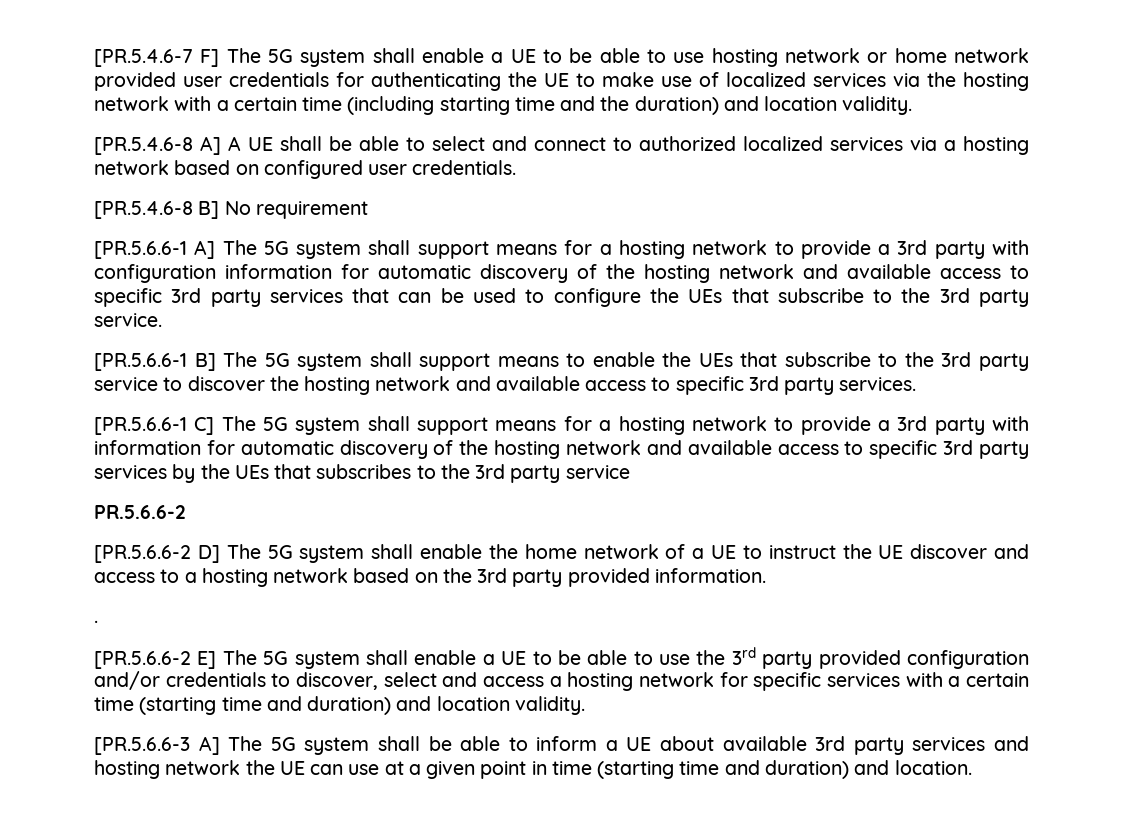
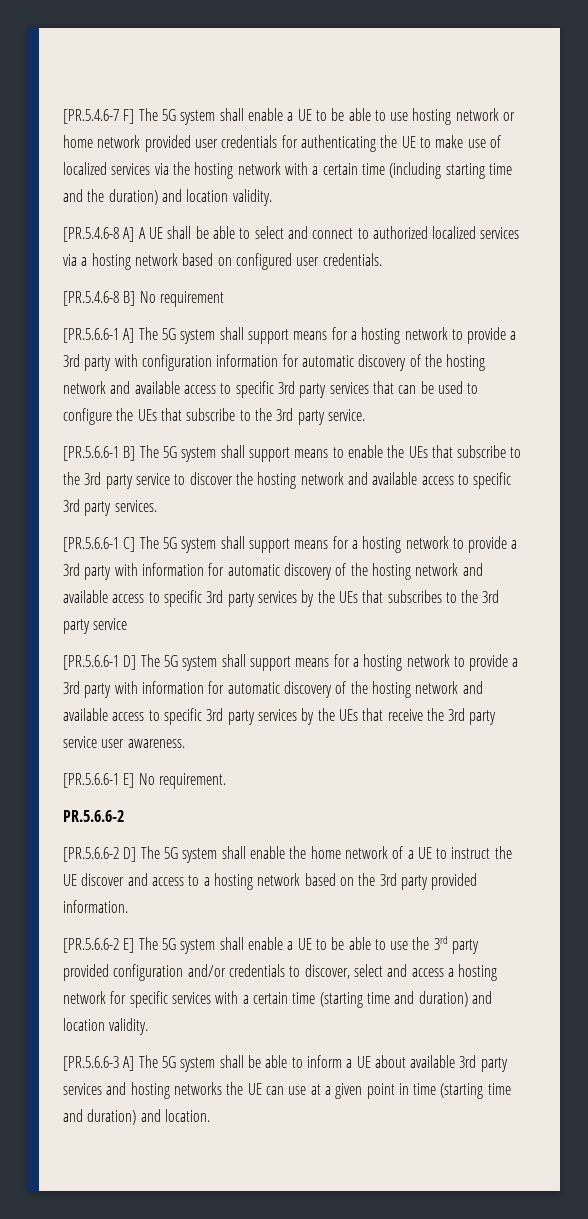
(630, 472) none -> [63,654,519,671] [63,681,483,698] [63,708,497,725] [63,736,185,748] [63,773,226,789] // [PR.5.6.6-1 D] The 5G system shall support means for a hosting network to provide a 3rd party with information for automatic discovery of the hosting network and available access to specific 3rd party services by the UEs that receive the 3rd party service user awareness. // [PR.5.6.6-1 E] No requirement.
[94,620,98,623] // . -> (128, 906) none
[165,760,241,775] network -> [173,1082,222,1095] networks

